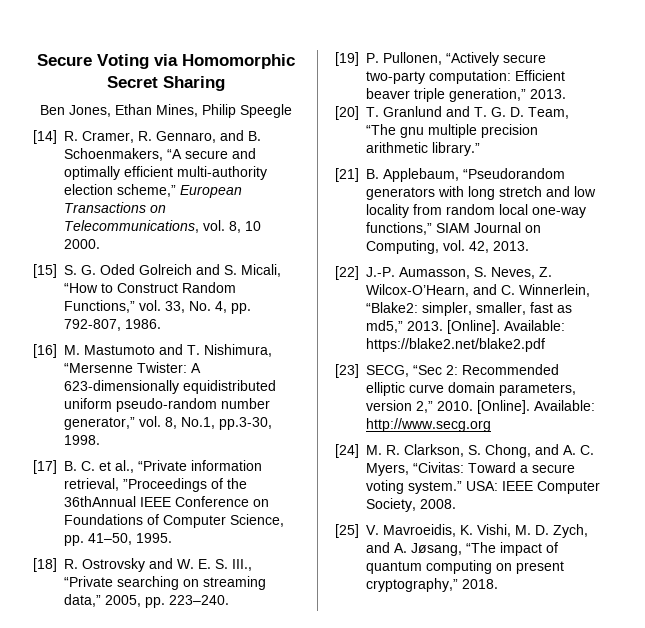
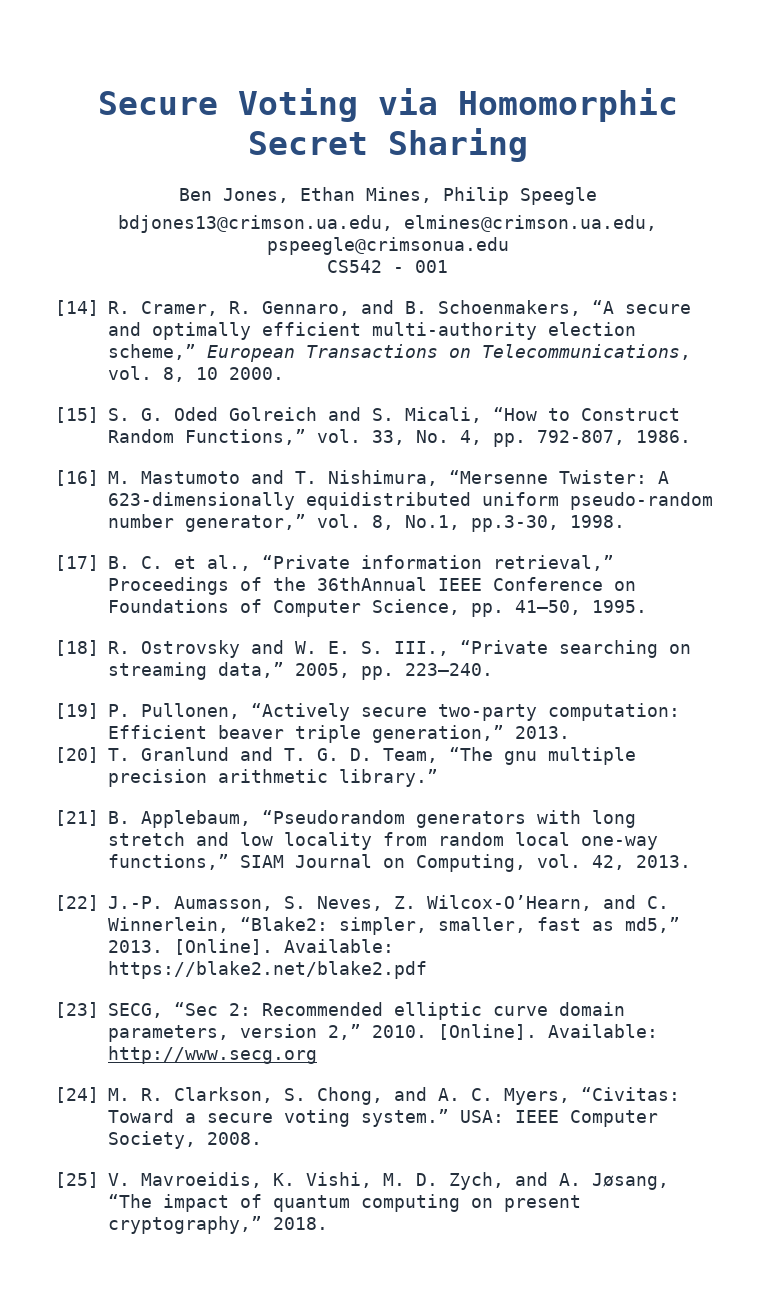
(292, 111) none -> [118,215,657,233] [266,237,509,255] [327,260,448,273] // bdjones13@crimson.ua.edu, elmines@crimson.ua.edu, pspeegle@crimsonua.edu // CS542 - 001
[64,478,207,492] retrieval, ”Proceedings -> [493,555,614,571] [108,577,229,595] retrieval,” Proceedings

